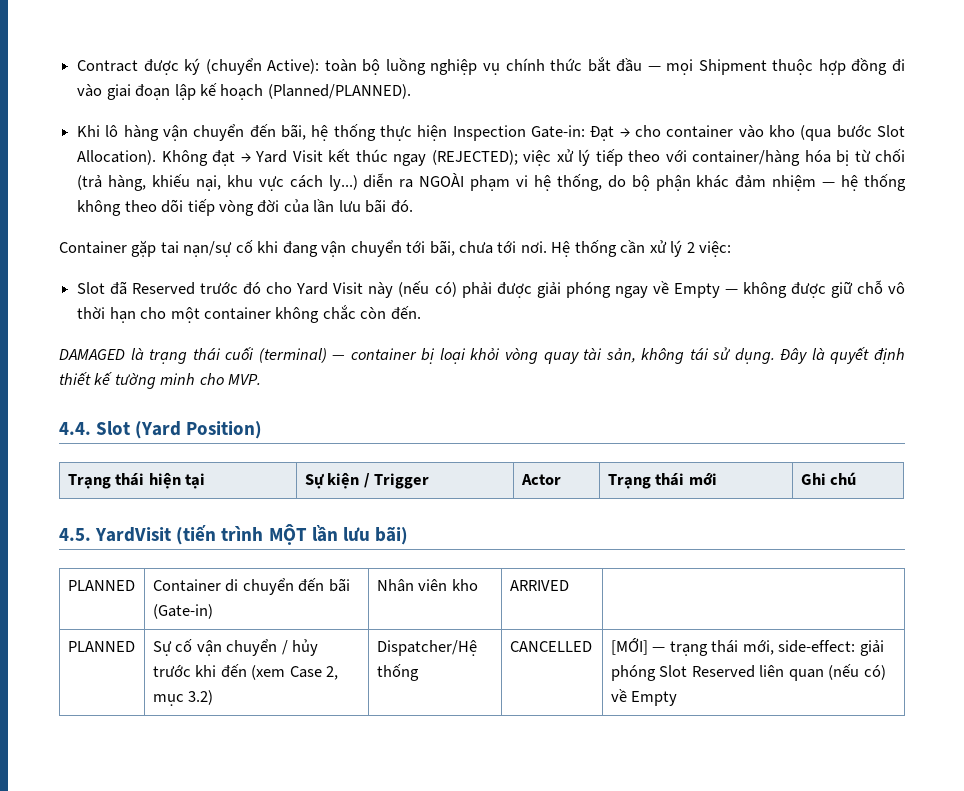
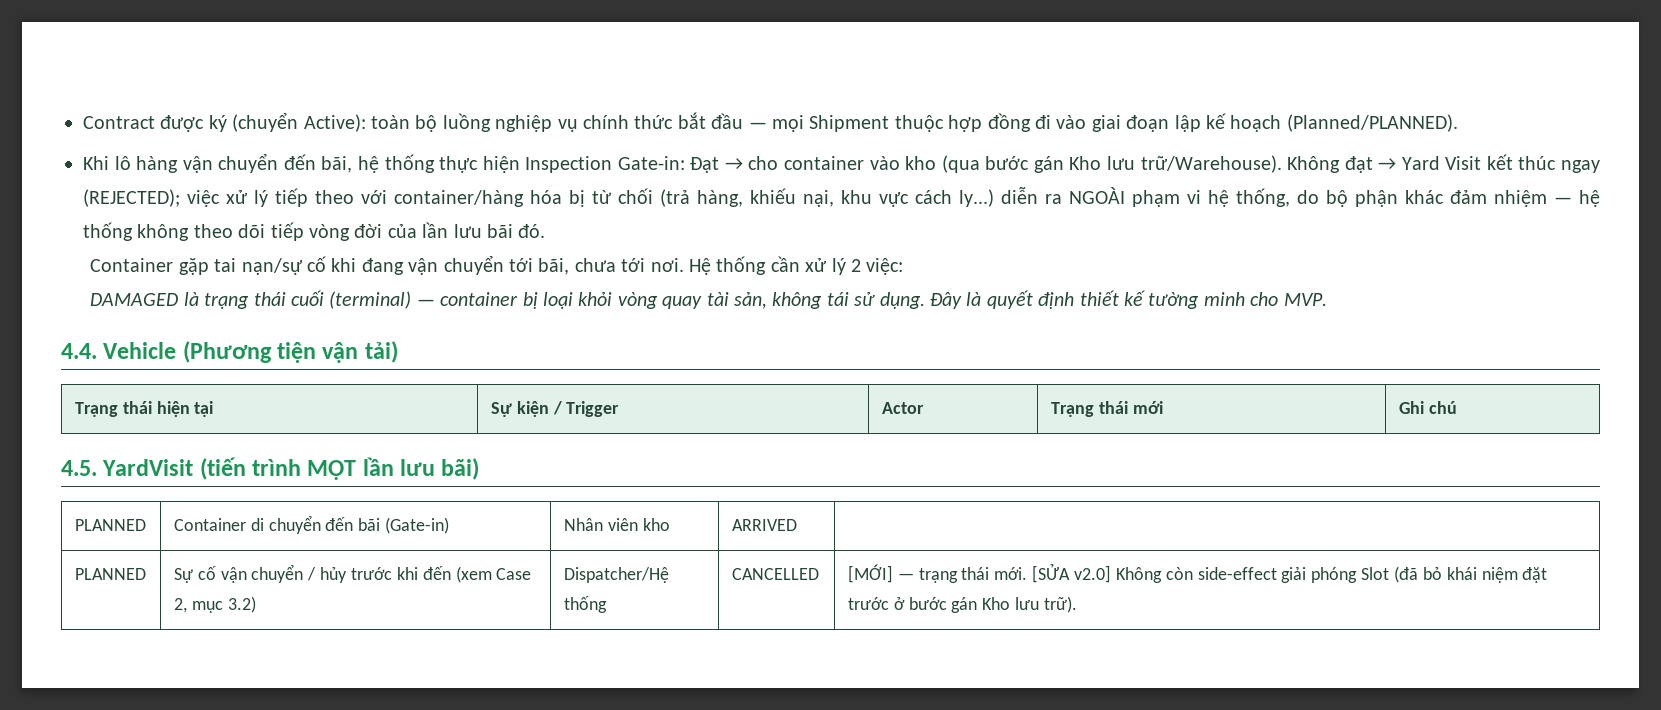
[877,125,906,137] [77,150,157,165] Slot Allocation). -> [1033,155,1282,173] gán Kho lưu trữ/Warehouse).
[77,280,906,298] [77,305,421,323] // Slot đã Reserved trước đó cho Yard Visit này (nếu có) phải được giải phóng ngay về Empty — không được giữ chỗ vô thời hạn cho một container không chắc còn đến. -> (904, 266) none
[96,421,263,439] Slot (Yard Position) -> [103,341,398,363] Vehicle (Phương tiện vận tải)
[742,640,884,656] [610,664,886,681] [610,689,678,706] mới, side-effect: giải phóng Slot Reserved liên quan (nếu có) về Empty -> [994,563,1548,583] [847,596,1077,613] mới. [SỬA v2.0] Không còn side-effect giải phóng Slot (đã bỏ khái niệm đặt trước ở bước gán Kho lưu trữ).

